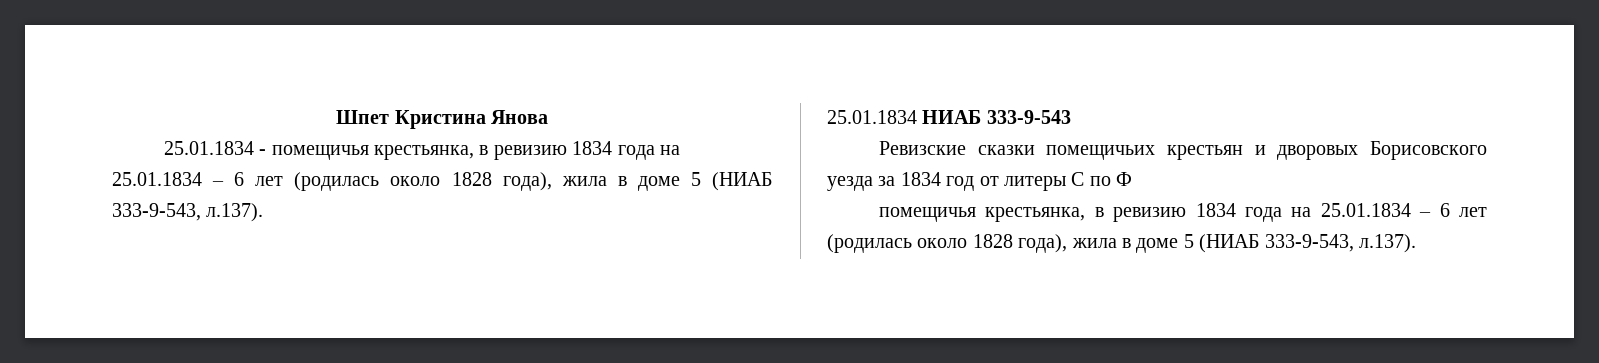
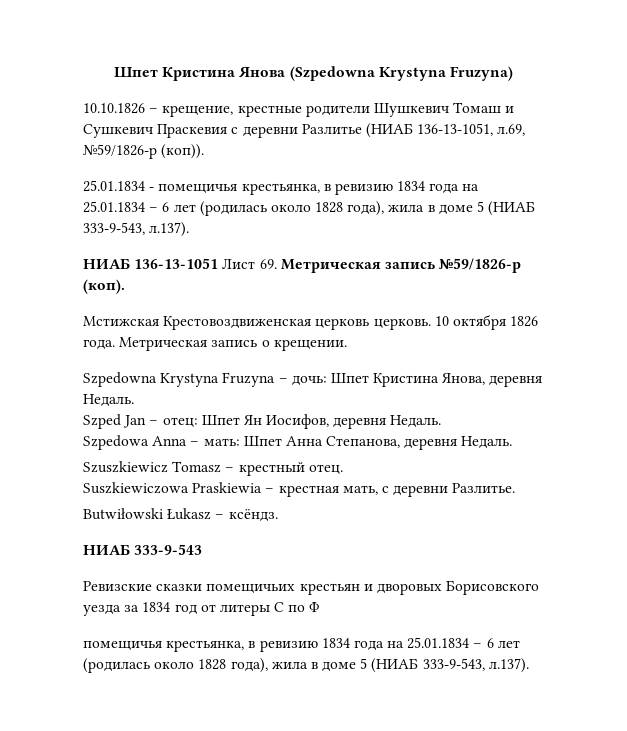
(548, 117) none -> [289,66,513,81] [83,102,515,117] [83,123,526,138] [83,144,205,159] (Szpedowna Krystyna Fruzyna) // 10.10.1826 – крещение, крестные родители Шушкевич Томаш и Сушкевич Праскевия с деревни Разлитье (НИАБ 136-13-1051, л.69, №59/1826-р (коп)).
[827,110,917,124] 25.01.1834 -> [83,258,522,273] [83,279,125,294] [83,314,539,330] [83,337,347,351] [83,372,543,387] [83,394,134,407] [83,414,442,429] [83,435,513,450] [83,461,343,476] [83,482,516,497] [83,508,278,522] НИАБ 136-13-1051 Лист 69. Метрическая запись №59/1826-р (коп). // Мстижская Крестовоздвиженская церковь церковь. 10 октября 1826 года. Метрическая запись о крещении. // Szpedowna Krystyna Fruzyna – дочь: Шпет Кристина Янова, деревня Недаль. // Szped Jan – отец: Шпет Ян Иосифов, деревня Недаль. // Szpedowa Anna – мать: Шпет Анна Степанова, деревня Недаль. // Szuszkiewicz Tomasz – крестный отец. // Suszkiewiczowa Praskiewia – крестная мать, с деревни Разлитье. // Butwiłowski Łukasz – ксёндз. //

